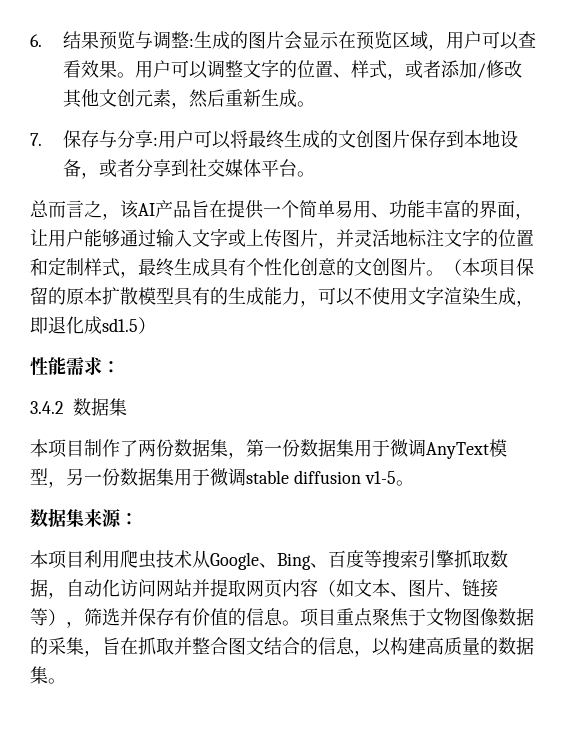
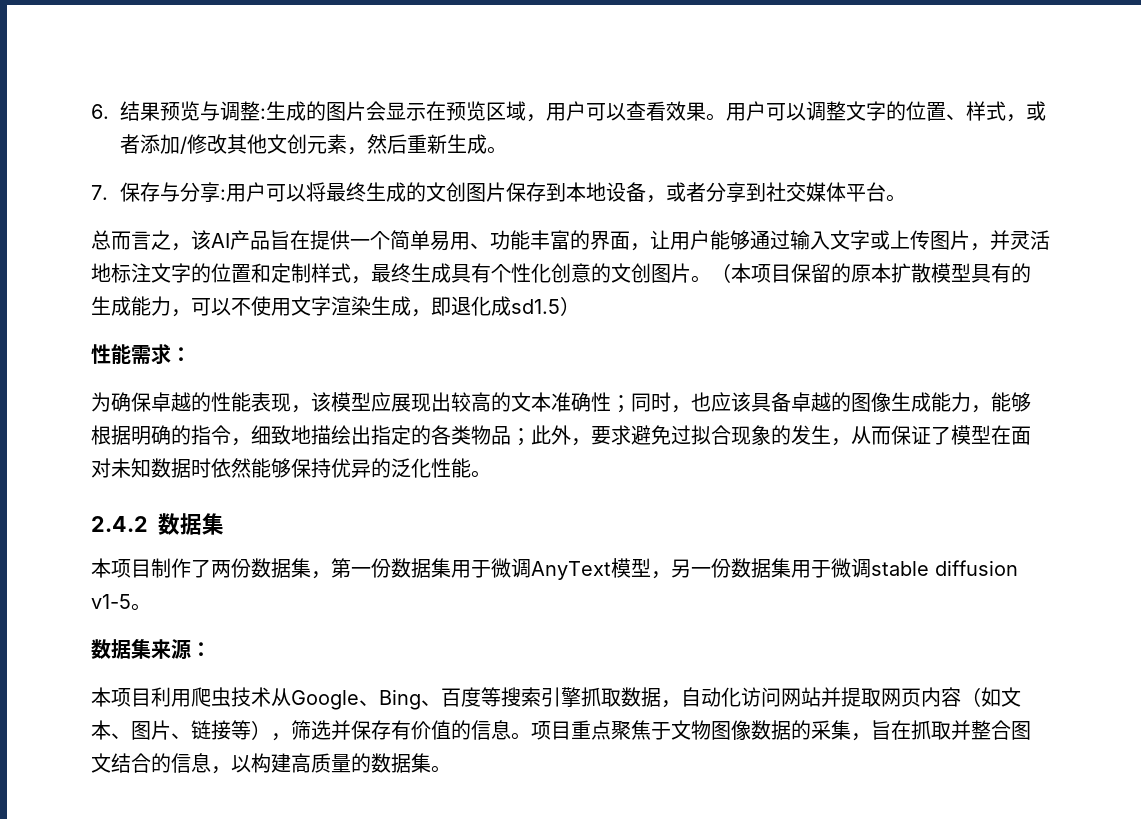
[30,401,64,414] 3.4.2 -> [91,392,1031,413] [91,425,1031,446] [91,458,491,478] [91,516,148,532] 为确保卓越的性能表现，该模型应展现出较高的文本准确性；同时，也应该具备卓越的图像生成能力，能够根据明确的指令，细致地描绘出指定的各类物品；此外，要求避免过拟合现象的发生，从而保证了模型在面对未知数据时依然能够保持优异的泛化性能。 // 2.4.2

